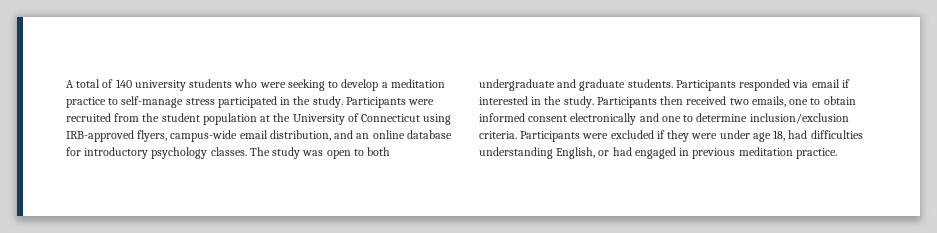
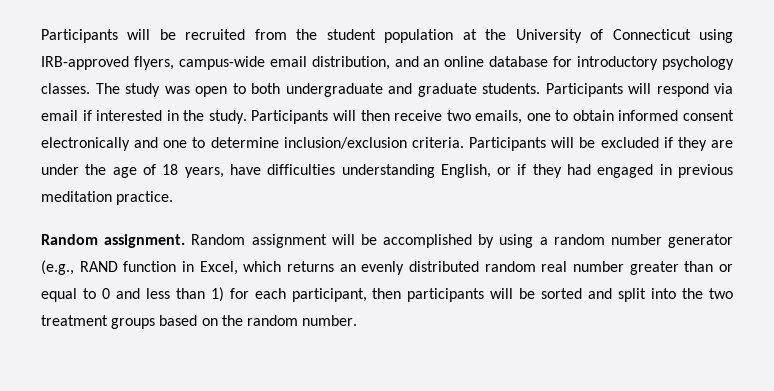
[66,79,445,91] [66,96,435,108] A total of 140 university students who were seeking to develop a meditation practice to self-manage stress participated in the study. Participants were -> [41,29,176,43] Participants will be
[739,79,791,91] responded -> [628,83,709,97] will respond
[660,96,727,105] then received -> [332,110,443,121] will then receive
[582,133,609,139] were -> [551,137,596,148] will be
[691,130,808,142] were under age 18, had -> [711,140,734,148] [41,164,261,178] are under the age of 18 years, have
(610, 153) none -> [517,164,562,178] if they
(837, 153) none -> [41,234,733,248] [41,260,733,275] [41,287,733,302] [41,315,358,329] // Random assignment. Random assignment will be accomplished by using a random number generator (e.g., RAND function in Excel, which returns an evenly distributed random real number greater than or equal to 0 and less than 1) for each participant, then participants will be sorted and split into the two treatment groups based on the random number.

